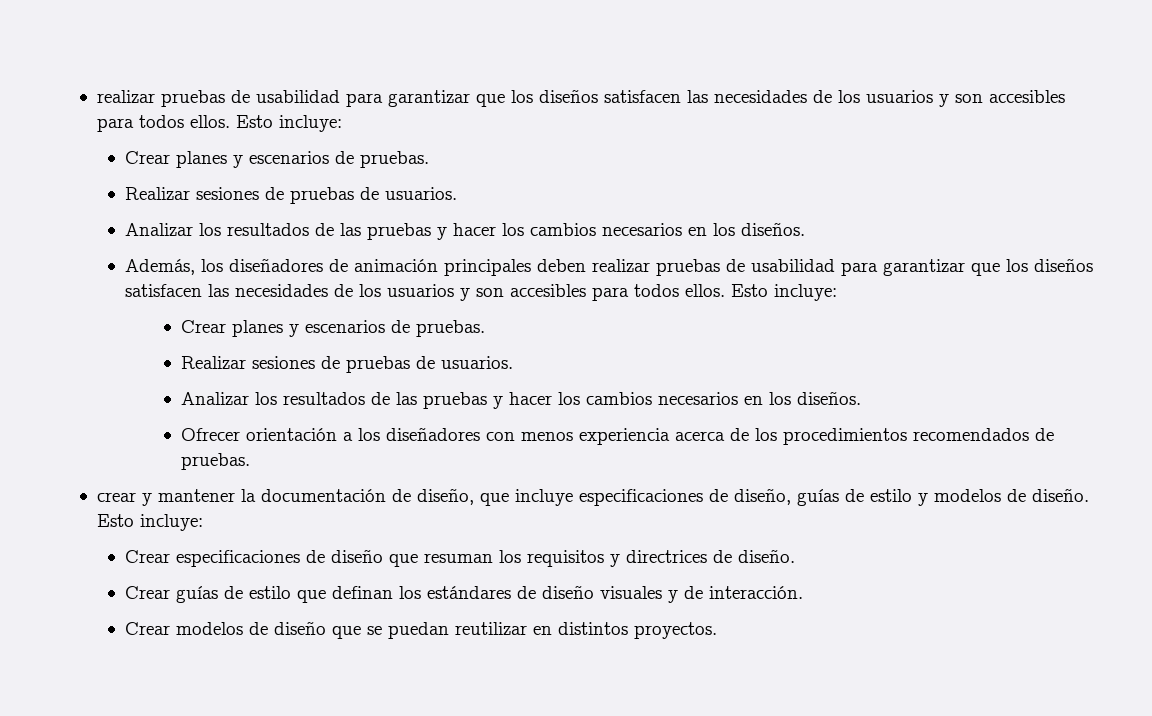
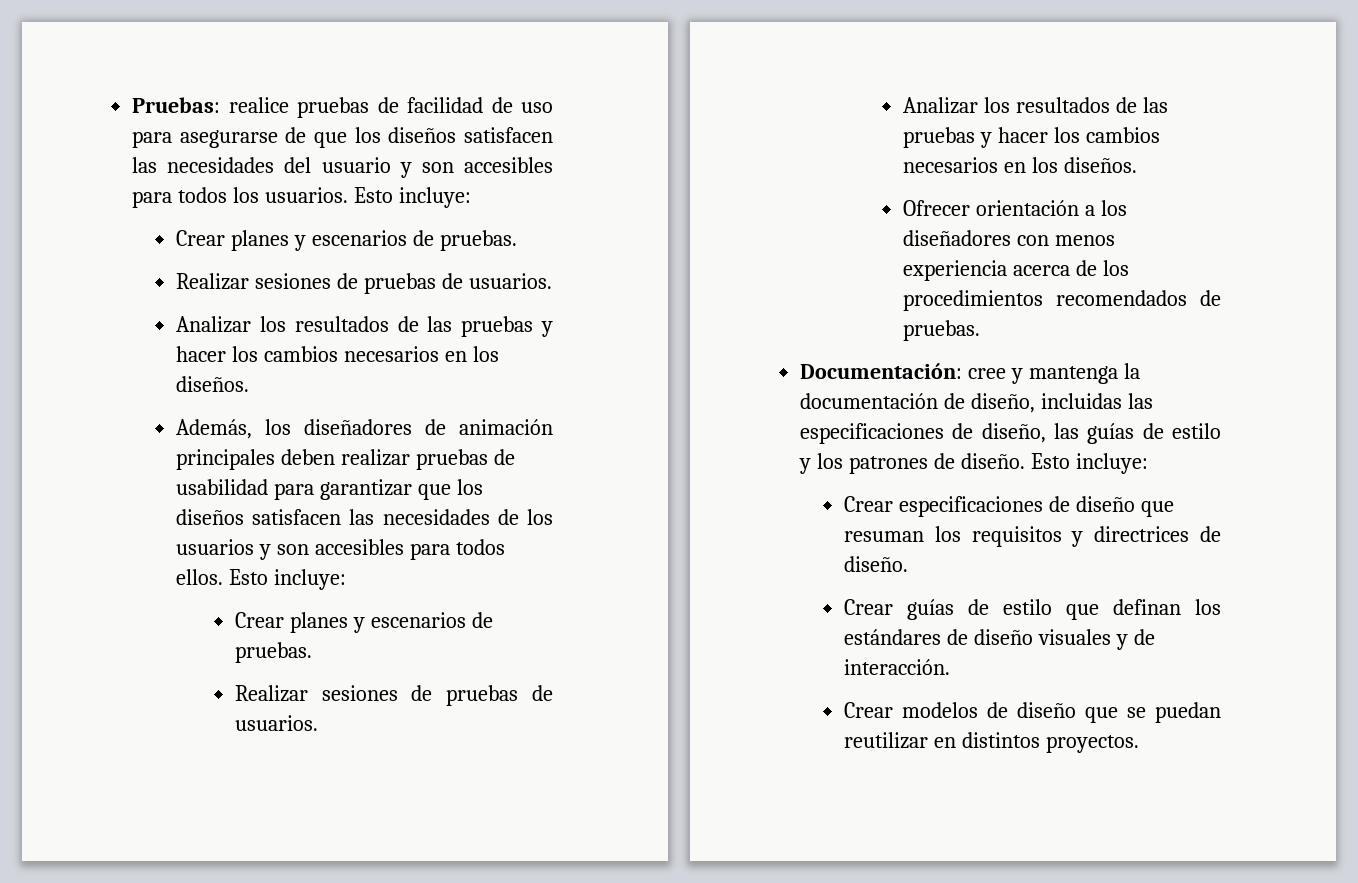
[97,89,1066,107] [97,115,231,132] realizar pruebas de usabilidad para garantizar que los diseños satisfacen las necesidades de los usuarios y son accesibles para todos ellos. -> [132,97,553,118] [132,127,553,148] [132,157,553,178] [132,187,348,208] Pruebas: realice pruebas de facilidad de uso para asegurarse de que los diseños satisfacen las necesidades del usuario y son accesibles para todos los usuarios.
[97,489,236,506] crear y mantener -> [800,363,1118,384] Documentación: cree y mantenga
[480,489,574,506] que incluye -> [1040,393,1153,409] incluidas las
(792, 496) none -> [1054,423,1080,439] las
[934,489,1002,502] modelos -> [817,453,929,474] los patrones

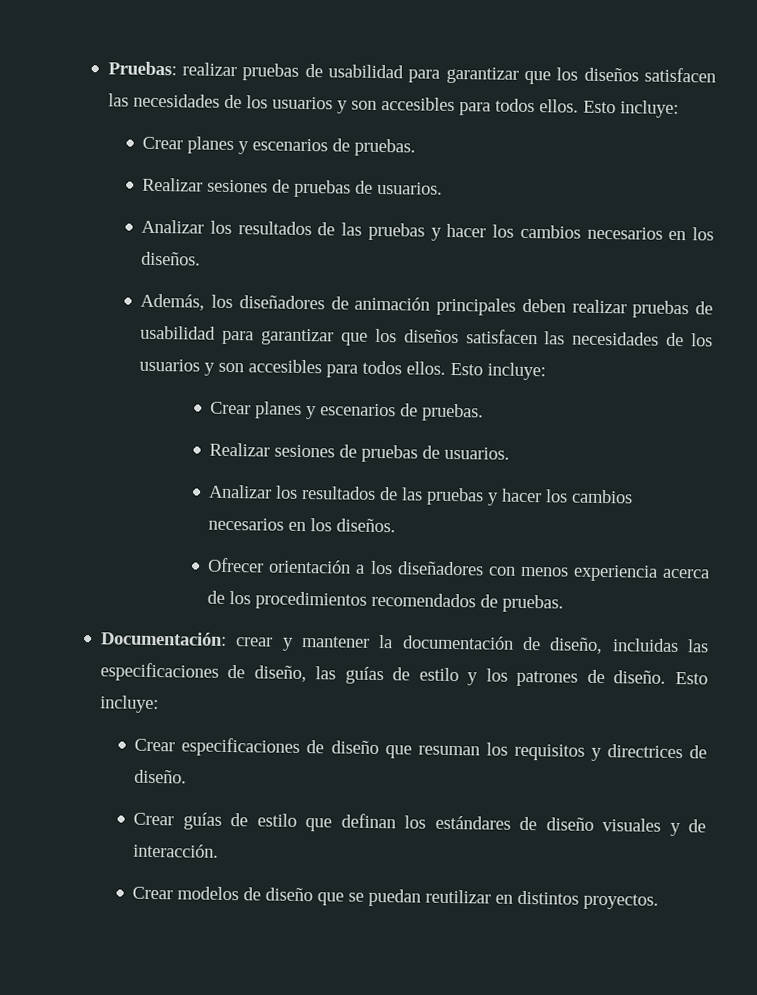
[228,97,553,118] [132,127,553,148] [132,157,553,178] [132,187,348,208] realice pruebas de facilidad de uso para asegurarse de que los diseños satisfacen las necesidades del usuario y son accesibles para todos los usuarios. -> [182,62,716,85] [107,93,579,116] realizar pruebas de usabilidad para garantizar que los diseños satisfacen las necesidades de los usuarios y son accesibles para todos ellos.
[968,366,1118,384] cree y mantenga -> [235,635,370,651] crear y mantener

